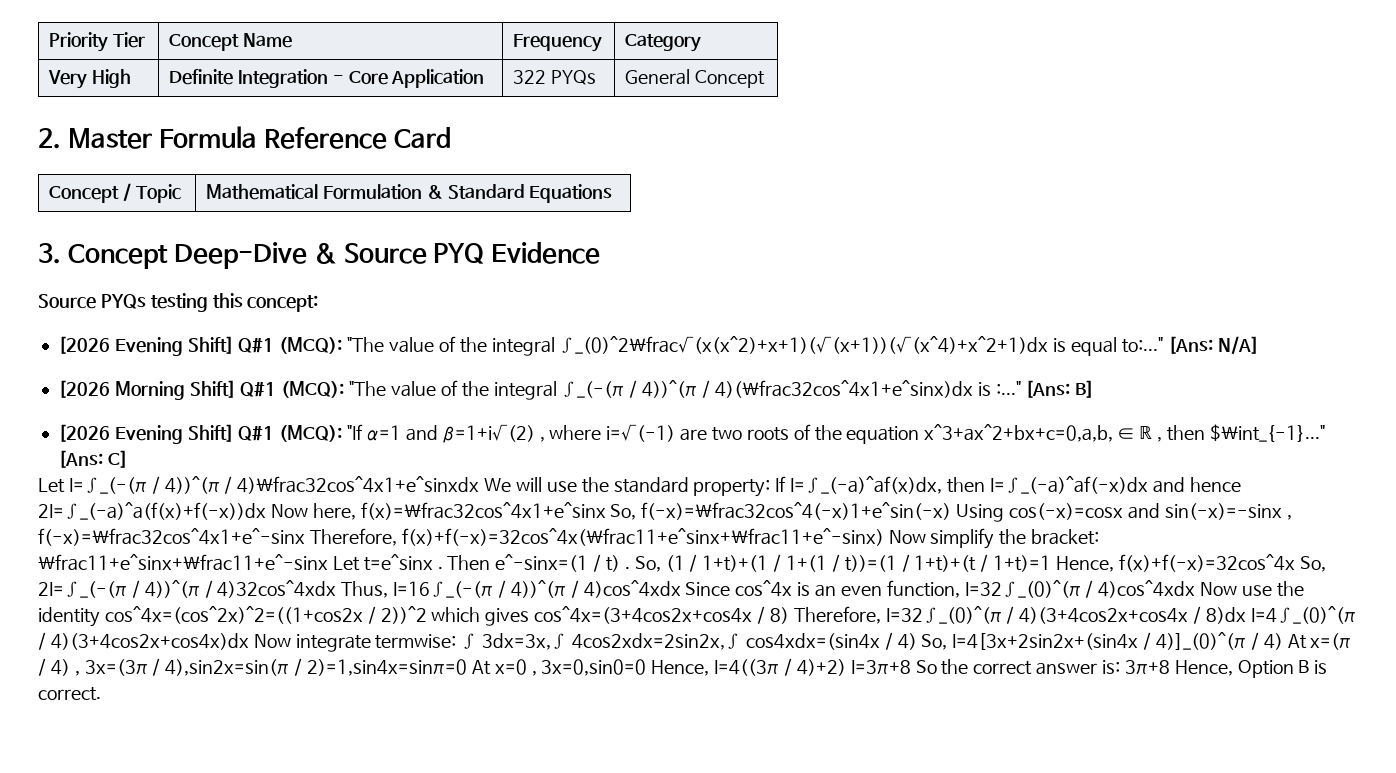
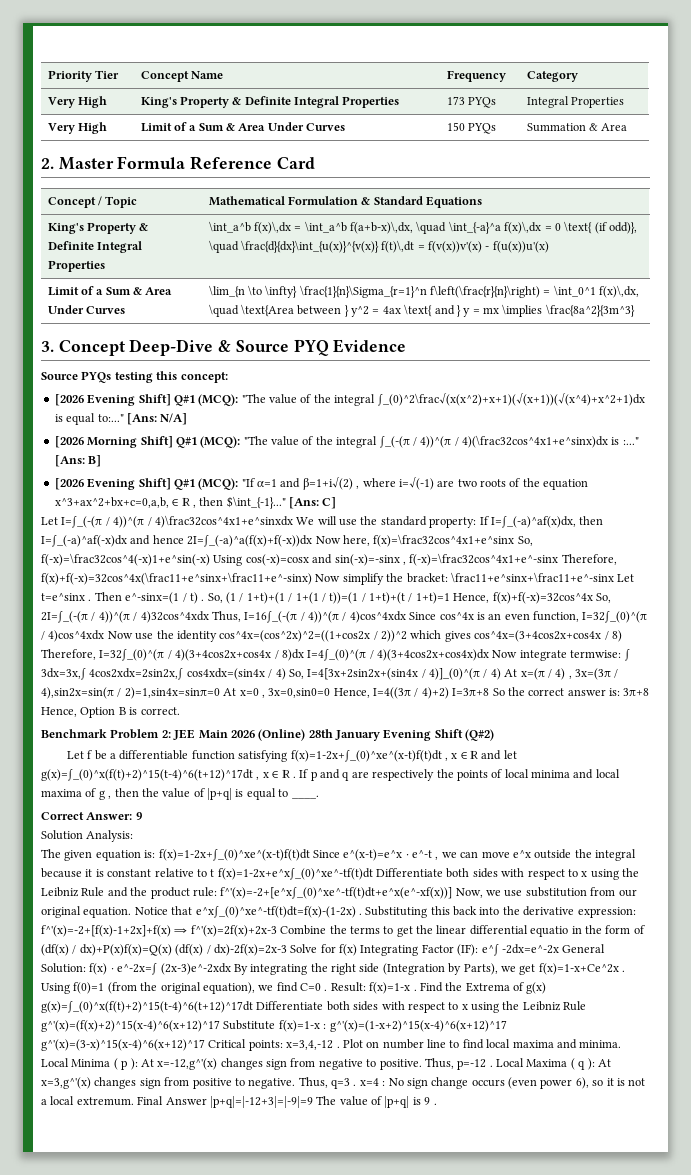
[168,69,485,88] [512,70,596,85] [624,69,765,88] Definite Integration - Core Application | 322 PYQs | General Concept -> [140,96,400,108] [446,96,496,108] [526,96,624,108] [47,122,107,134] [140,122,346,132] [446,122,496,134] [526,123,628,132] King's Property & Definite Integral Properties | 173 PYQs | Integral Properties // Very High | Limit of a Sum & Area Under Curves | 150 PYQs | Summation & Area
(613, 193) none -> [47,222,149,234] [47,241,142,253] [47,260,105,272] [208,221,638,234] [208,240,549,253] [47,286,173,296] [47,305,125,314] [208,285,640,298] [208,304,635,317] // King's Property & Definite Integral Properties | \int_a^b f(x)\,dx = \int_a^b f(a+b-x)\,dx, \quad \int_{-a}^a f(x)\,dx = 0 \text{ (if odd)}, \quad \frac{d}{dx}\int_{u(x)}^{v(x)} f(t)\,dt = f(v(x))v'(x) - f(u(x))u'(x) // Limit of a Sum & Area Under Curves | \lim_{n \to \infty} \frac{1}{n}\Sigma_{r=1}^n f\left(\frac{r}{n}\right) = \int_0^1 f(x)\,dx, \quad \text{Area between } y^2 = 4ax \text{ and } y = mx \implies \frac{8a^2}{3m^3}
(101, 694) none -> [41,729,495,741] [66,750,517,762] [41,769,620,781] [41,788,319,800] [41,812,142,820] [41,830,134,842] [41,849,636,861] [41,868,639,880] [41,887,637,899] [41,906,636,918] [41,925,645,937] [41,944,606,956] [41,963,625,975] [41,982,547,994] [41,1001,587,1013] [41,1020,507,1032] [41,1039,622,1051] [41,1058,611,1070] [41,1077,646,1089] [41,1096,437,1108] // Benchmark Problem 2: JEE Main 2026 (Online) 28th January Evening Shift (Q#2) // Let f be a differentiable function satisfying f(x)=1-2x+∫_(0)^xe^(x-t)f(t)dt , x ∈ ℝ and let g(x)=∫_(0)^x(f(t)+2)^15(t-4)^6(t+12)^17dt , x ∈ ℝ . If p and q are respectively the points of local minima and local maxima of g , then the value of |p+q| is equal to ____. // Correct Answer: 9 // Solution Analysis: // The given equation is: f(x)=1-2x+∫_(0)^xe^(x-t)f(t)dt Since e^(x-t)=e^x · e^-t , we can move e^x outside the integral because it is constant relative to t f(x)=1-2x+e^x∫_(0)^xe^-tf(t)dt Differentiate both sides with respect to x using the Leibniz Rule and the product rule: f^'(x)=-2+[e^x∫_(0)^xe^-tf(t)dt+e^x(e^-xf(x))] Now, we use substitution from our original equation. Notice that e^x∫_(0)^xe^-tf(t)dt=f(x)-(1-2x) . Substituting this back into the derivative expression: f^'(x)=-2+[f(x)-1+2x]+f(x) ⇒ f^'(x)=2f(x)+2x-3 Combine the terms to get the linear differential equatio in the form of (df(x) / dx)+P(x)f(x)=Q(x) (df(x) / dx)-2f(x)=2x-3 Solve for f(x) Integrating Factor (IF): e^∫ -2dx=e^-2x General Solution: f(x) · e^-2x=∫ (2x-3)e^-2xdx By integrating the right side (Integration by Parts), we get f(x)=1-x+Ce^2x . Using f(0)=1 (from the original equation), we find C=0 . Result: f(x)=1-x . Find the Extrema of g(x) g(x)=∫_(0)^x(f(t)+2)^15(t-4)^6(t+12)^17dt Differentiate both sides with respect to x using the Leibniz Rule g^'(x)=(f(x)+2)^15(x-4)^6(x+12)^17 Substitute f(x)=1-x : g^'(x)=(1-x+2)^15(x-4)^6(x+12)^17 g^'(x)=(3-x)^15(x-4)^6(x+12)^17 Critical points: x=3,4,-12 . Plot on number line to find local maxima and minima. Local Minima ( p ): At x=-12,g^'(x) changes sign from negative to positive. Thus, p=-12 . Local Maxima ( q ): At x=3,g^'(x) changes sign from positive to negative. Thus, q=3 . x=4 : No sign change occurs (even power 6), so it is not a local extremum. Final Answer |p+q|=|-12+3|=|-9|=9 The value of |p+q| is 9 .

